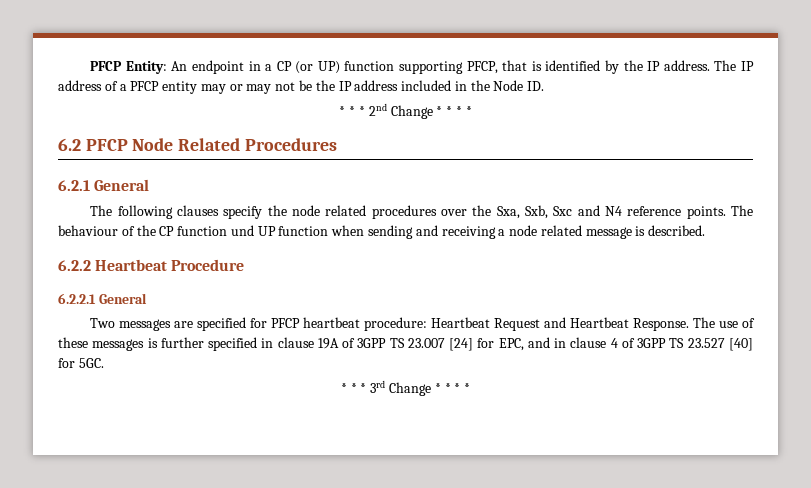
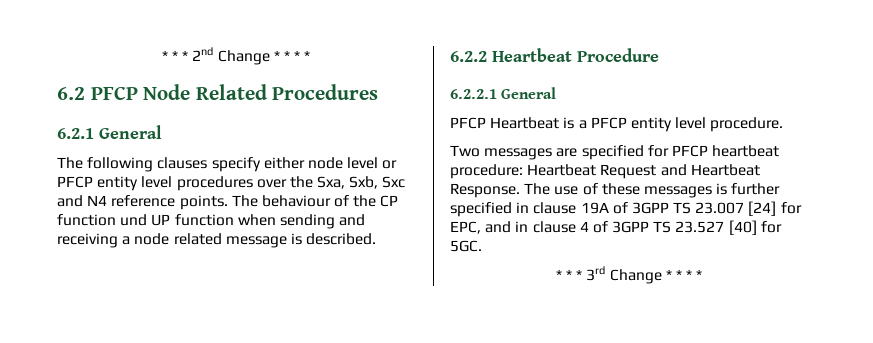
[90,60,754,74] [58,80,545,94] PFCP Entity: An endpoint in a CP (or UP) function supporting PFCP, that is identified by the IP address. The IP address of a PFCP entity may or may not be the IP address included in the Node ID. // -> (161, 55) none
[267,205,367,216] the node related -> [263,157,398,169] [57,176,173,191] either node level or PFCP entity level
(147, 298) none -> [450,117,784,132] // PFCP Heartbeat is a PFCP entity level procedure.

